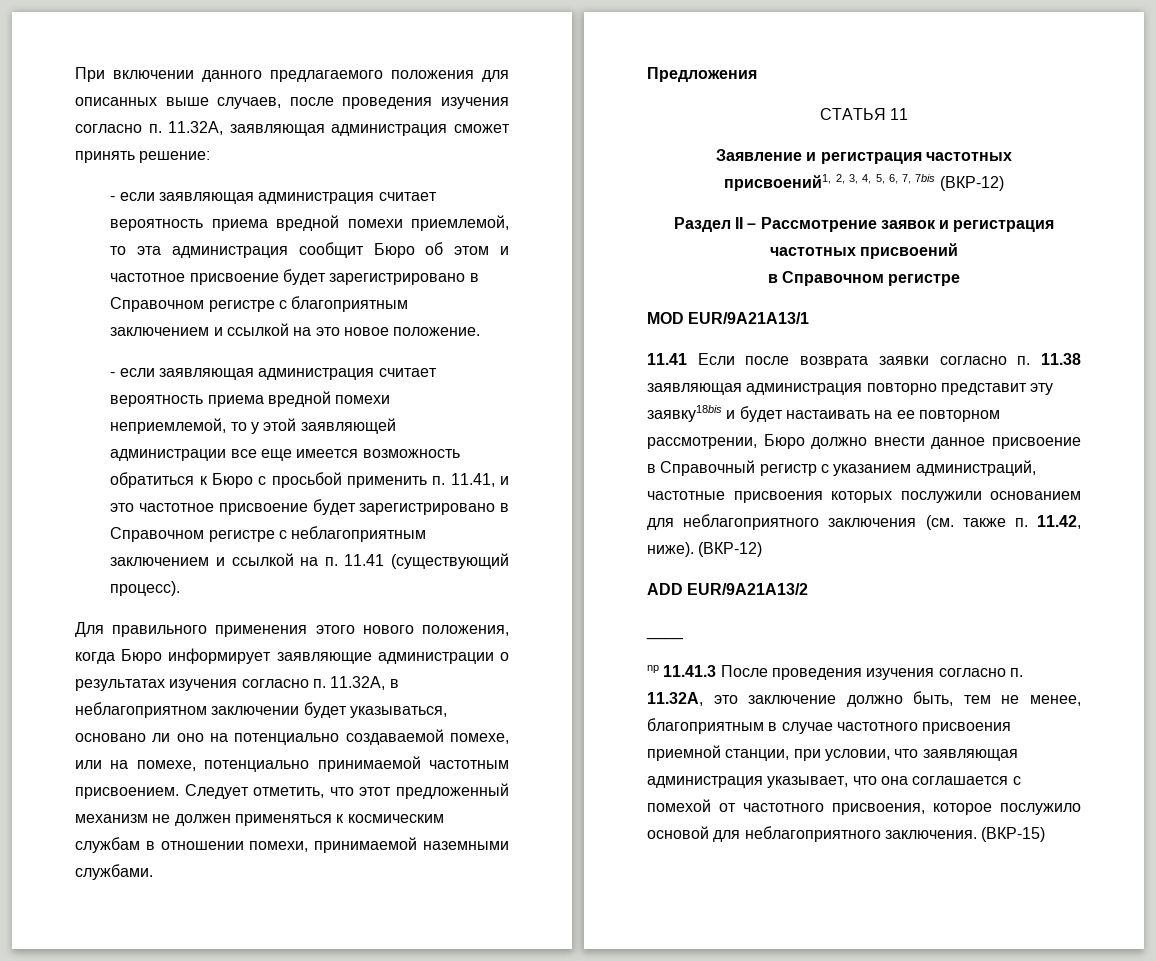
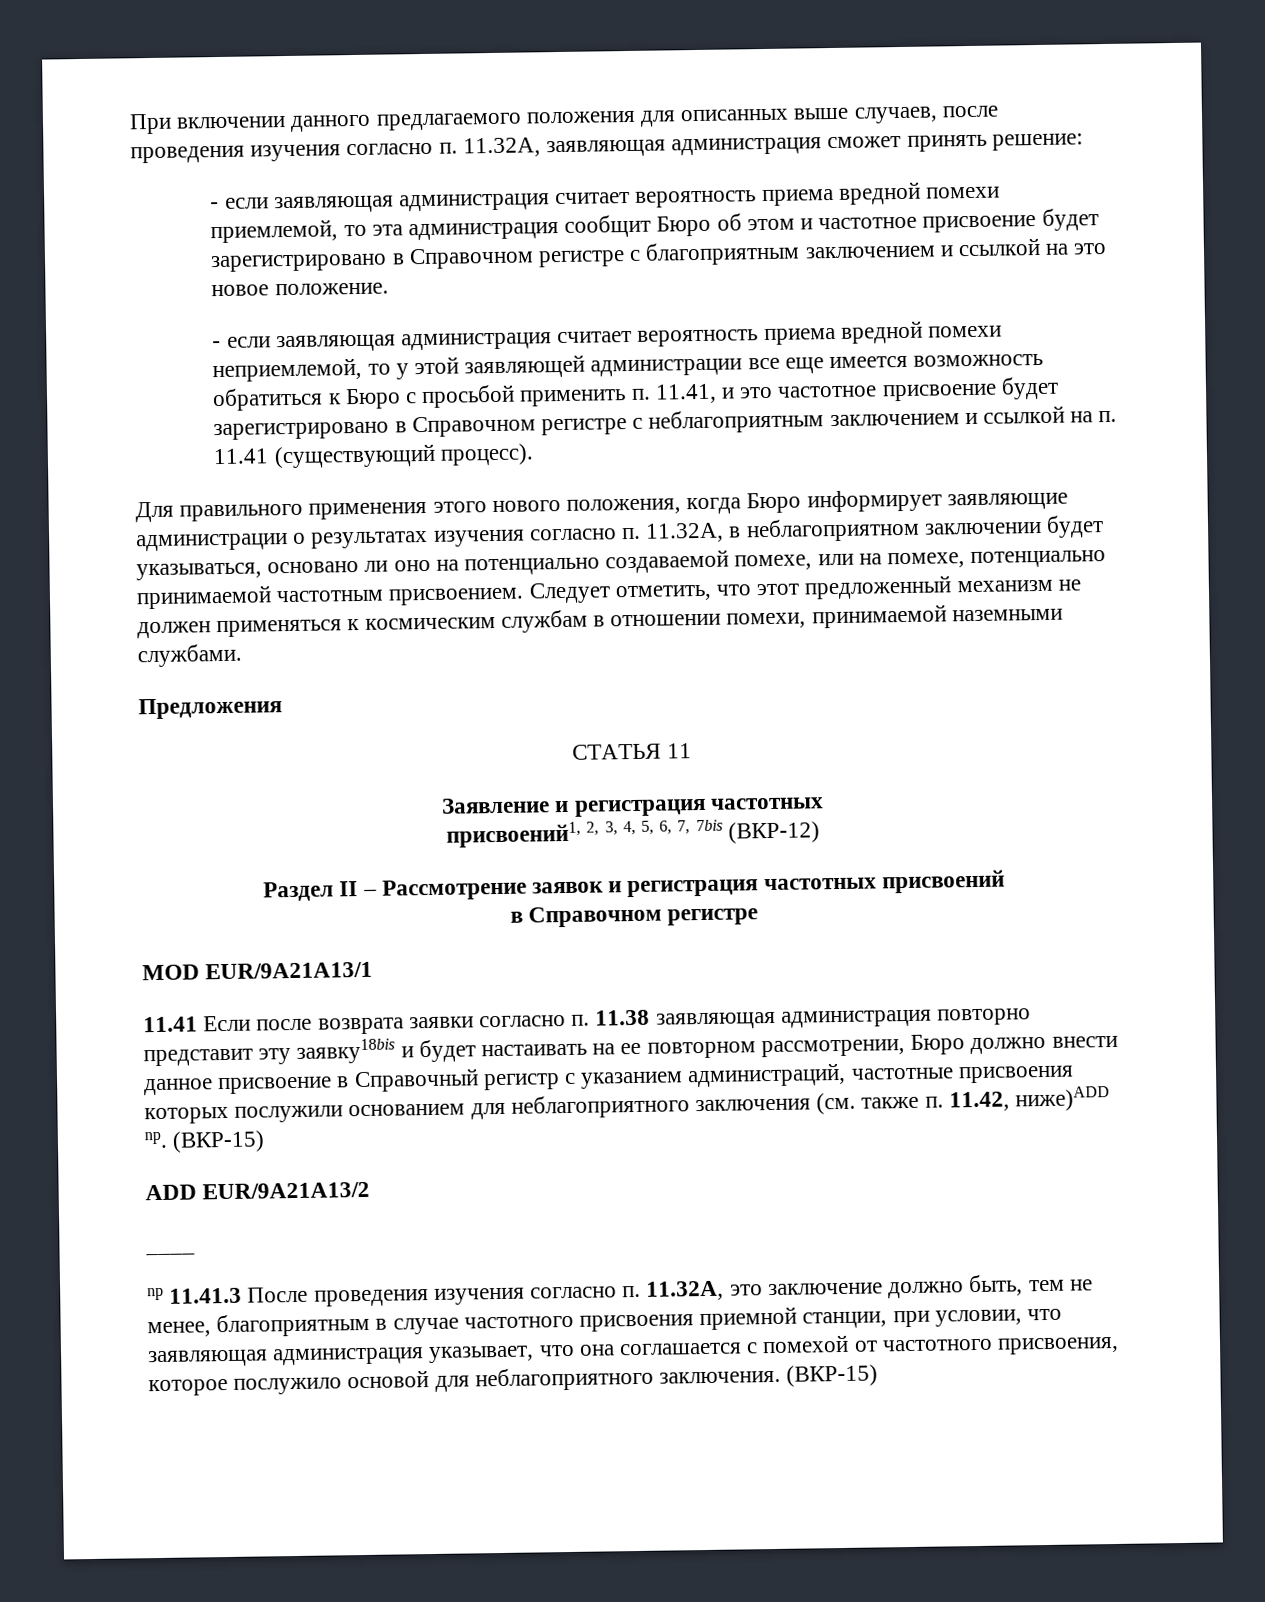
[647,542,763,557] ниже). (ВКР-12) -> [1015,1086,1111,1112] [144,1130,266,1153] ниже)ADD np. (ВКР-15)

